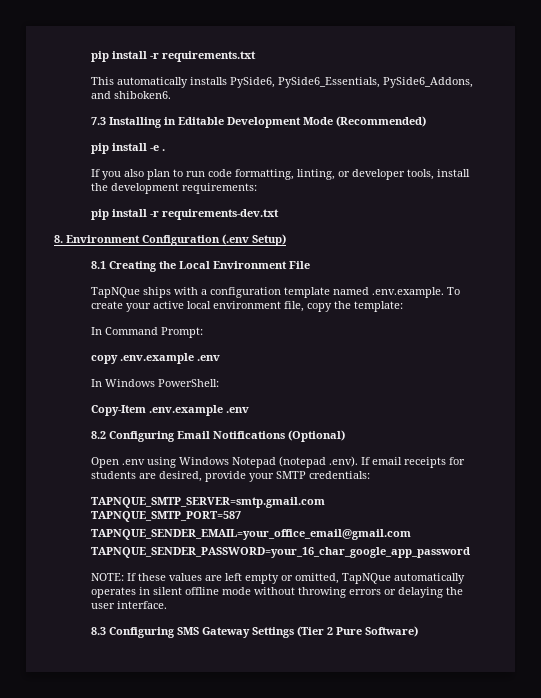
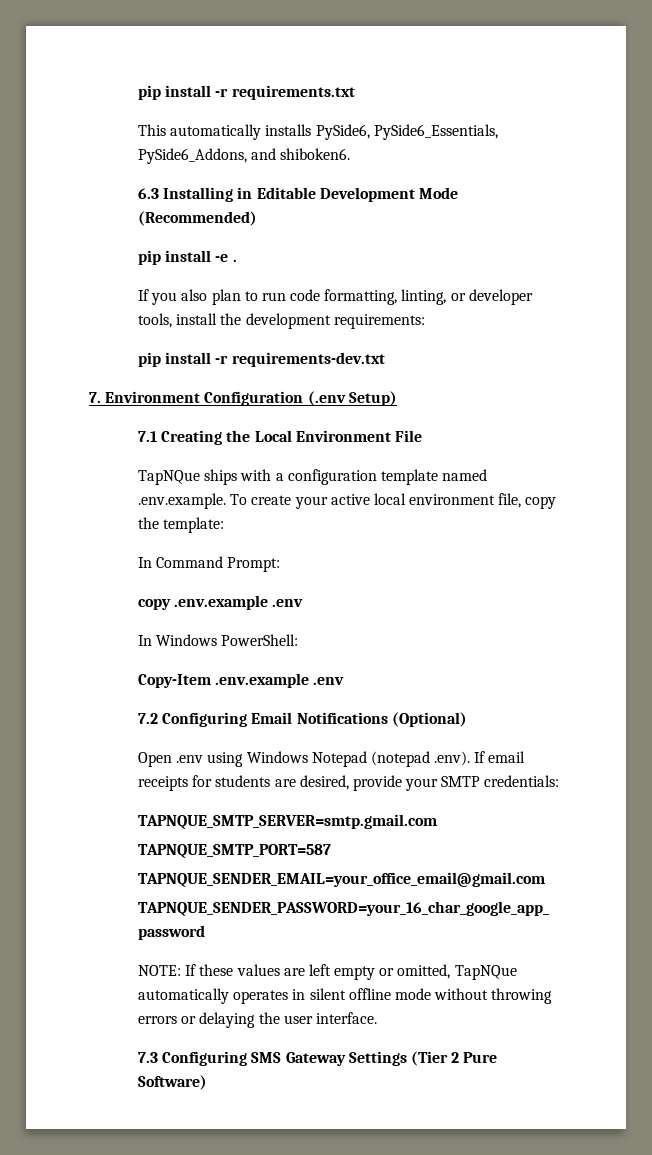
[91,117,107,125] 7.3 -> [137,188,159,199] 6.3
[54,235,63,243] 8. -> [89,392,101,403] 7.
[91,261,107,269] 8.1 -> [137,431,157,442] 7.1
[91,431,107,439] 8.2 -> [137,713,158,724] 7.2
[91,627,107,635] 8.3 -> [137,1052,158,1063] 7.3

